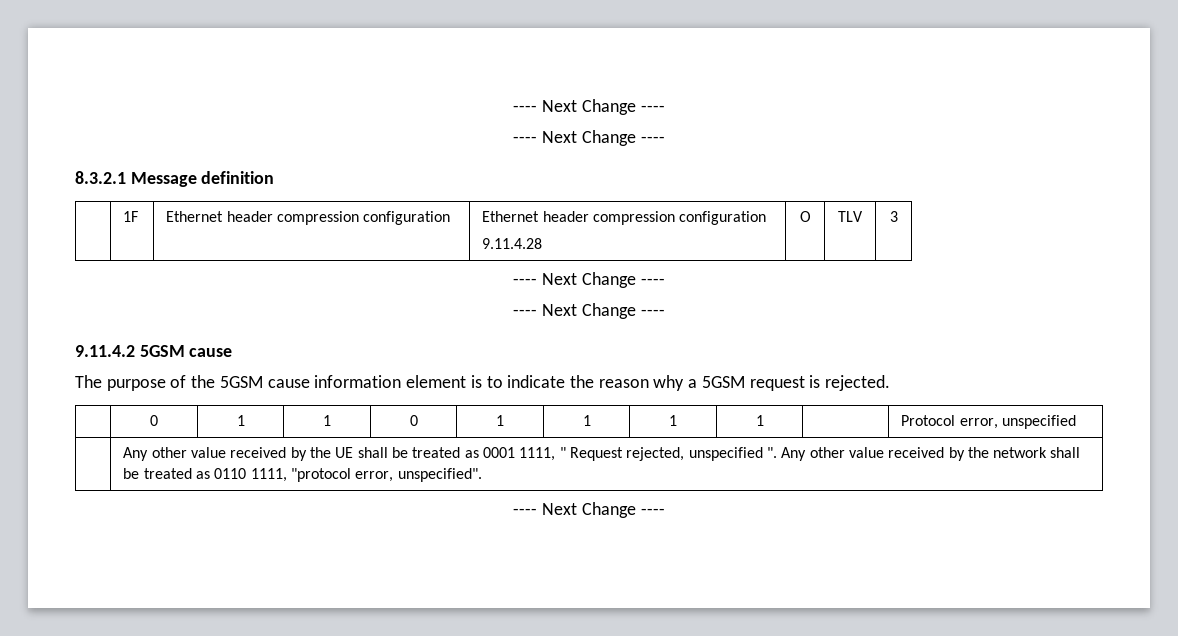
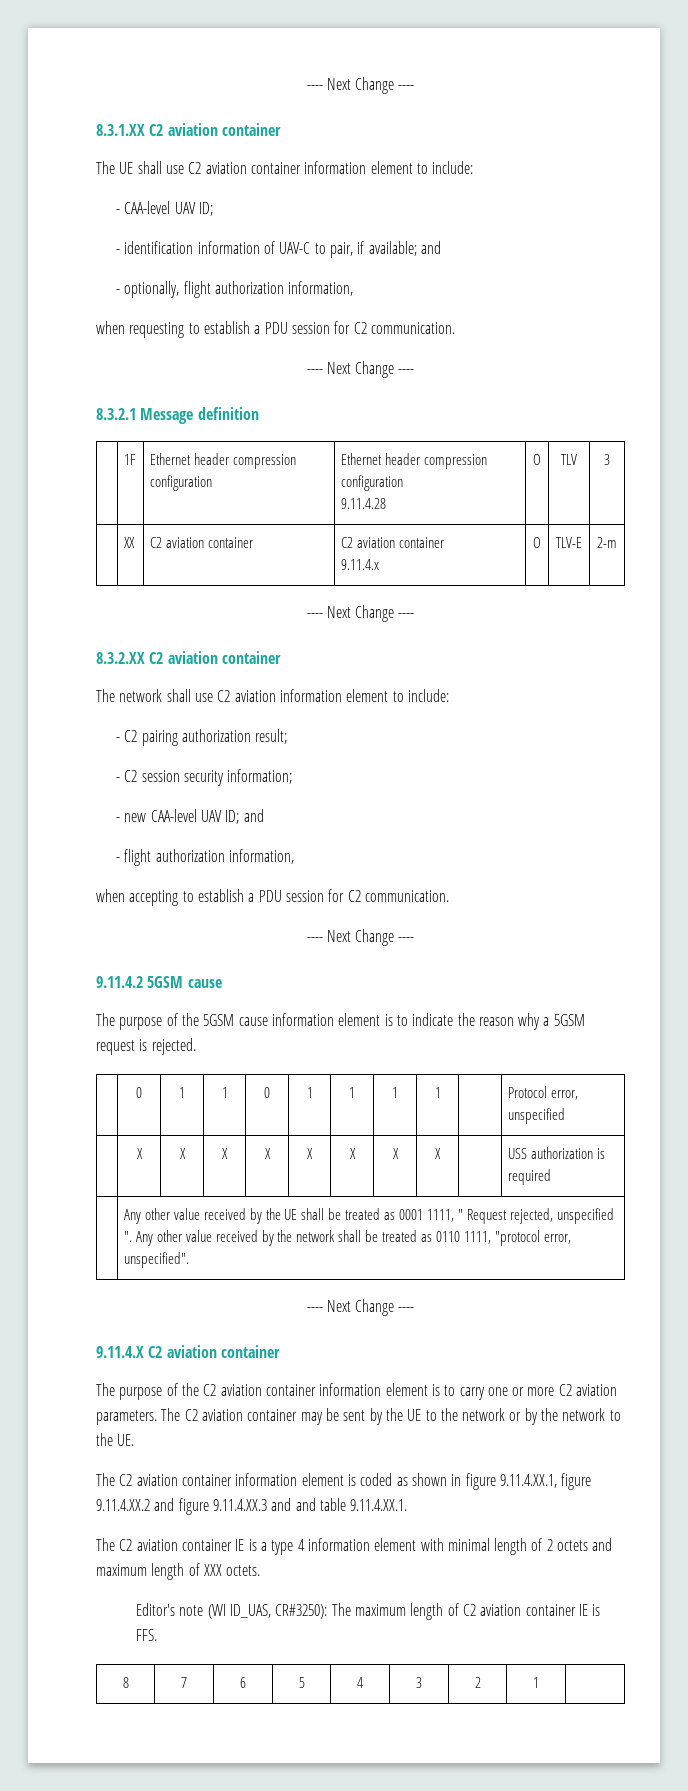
[513,99,665,115] ---- Next Change ---- -> [306,77,415,94] [96,123,281,136] [96,161,474,174] [116,201,214,216] [116,241,441,258] [116,281,354,298] [96,321,455,338] ---- Next Change ---- // 8.3.1.XX C2 aviation container // The UE shall use C2 aviation container information element to include: // - CAA-level UAV ID; // - identification information of UAV-C to pair, if available; and // - optionally, flight authorization information, // when requesting to establish a PDU session for C2 communication.
[513,272,665,288] // ---- Next Change ---- -> [123,537,135,548] [149,537,253,548] [340,537,444,548] [340,559,379,570] [533,537,541,548] [556,537,582,548] [597,537,617,548] [306,605,415,622] [96,651,281,664] [96,689,449,702] [116,729,288,746] [116,769,293,786] [116,809,264,824] [116,849,295,866] [96,889,449,906] // | XX | C2 aviation container | C2 aviation container // 9.11.4.x | O | TLV-E | 2-m // ---- Next Change ---- // 8.3.2.XX C2 aviation container // The network shall use C2 aviation information element to include: // - C2 pairing authorization result; // - C2 session security information; // - new CAA-level UAV ID; and // - flight authorization information, // when accepting to establish a PDU session for C2 communication.
(1077, 422) none -> [136,1148,143,1159] [179,1148,186,1159] [222,1148,228,1159] [264,1148,271,1159] [307,1148,313,1159] [349,1148,356,1159] [392,1148,399,1159] [435,1148,441,1159] [507,1147,605,1159] [507,1169,551,1185] // | X | X | X | X | X | X | X | X | | USS authorization is required
(665, 511) none -> [96,1345,280,1358] [96,1383,618,1400] [96,1408,621,1425] [96,1433,135,1446] [96,1473,592,1490] [96,1498,408,1515] [96,1538,613,1555] [96,1563,261,1580] [136,1603,601,1620] [136,1629,158,1641] [122,1677,129,1688] [181,1677,187,1688] [240,1677,246,1688] [298,1677,305,1688] [357,1677,363,1688] [416,1677,422,1688] [474,1677,481,1688] [533,1677,539,1688] // 9.11.4.X C2 aviation container // The purpose of the C2 aviation container information element is to carry one or more C2 aviation parameters. The C2 aviation container may be sent by the UE to the network or by the network to the UE. // The C2 aviation container information element is coded as shown in figure 9.11.4.XX.1, figure 9.11.4.XX.2 and figure 9.11.4.XX.3 and and table 9.11.4.XX.1. // The C2 aviation container IE is a type 4 information element with minimal length of 2 octets and maximum length of XXX octets. // Editor's note (WI ID_UAS, CR#3250): The maximum length of C2 aviation container IE is FFS. // 8 | 7 | 6 | 5 | 4 | 3 | 2 | 1 |

